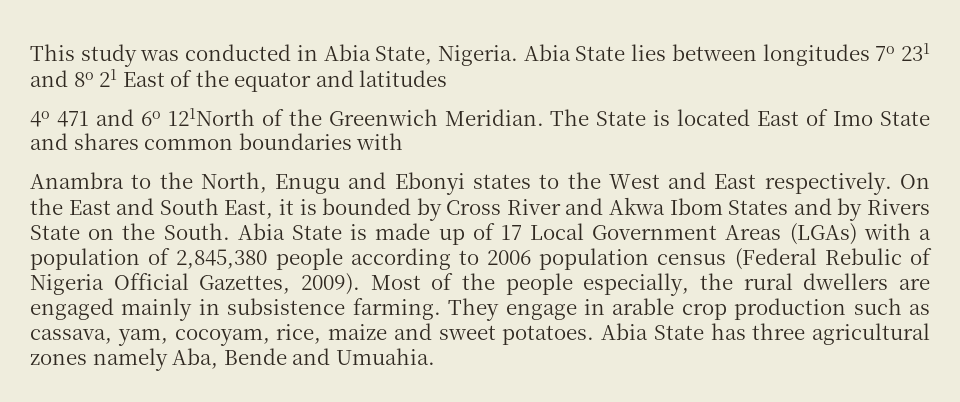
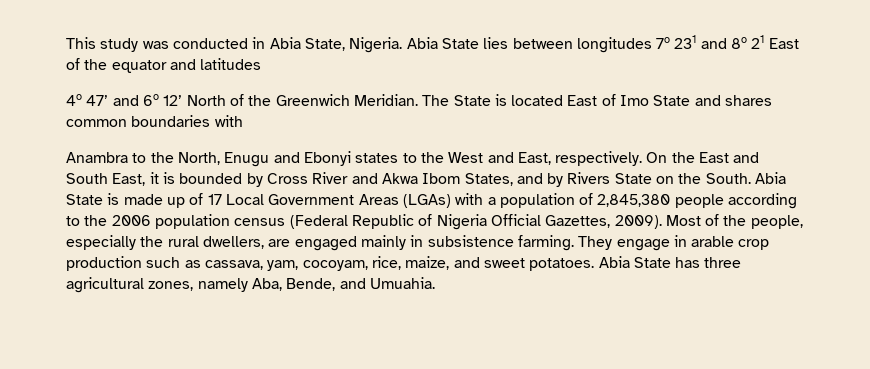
[56,111,89,127] 471 -> [86,95,109,106] 47’
[167,108,255,126] 121North -> [163,95,226,106] 12’ North
[714,174,757,189] East -> [517,152,551,165] East,
[728,200,789,215] States -> [464,173,513,186] States,
(479, 257) none -> [84,215,108,226] the
[824,248,902,265] Rebulic -> [351,214,414,229] Republic
[505,273,690,296] people especially, -> [750,215,803,229] [66,235,136,250] people, especially
[803,273,889,290] dwellers -> [202,236,264,249] dwellers,
[328,324,387,340] maize -> [405,256,450,270] maize,
[30,353,87,365] zones -> [148,281,194,291] zones,
[223,348,287,365] Bende -> [286,278,336,291] Bende,

